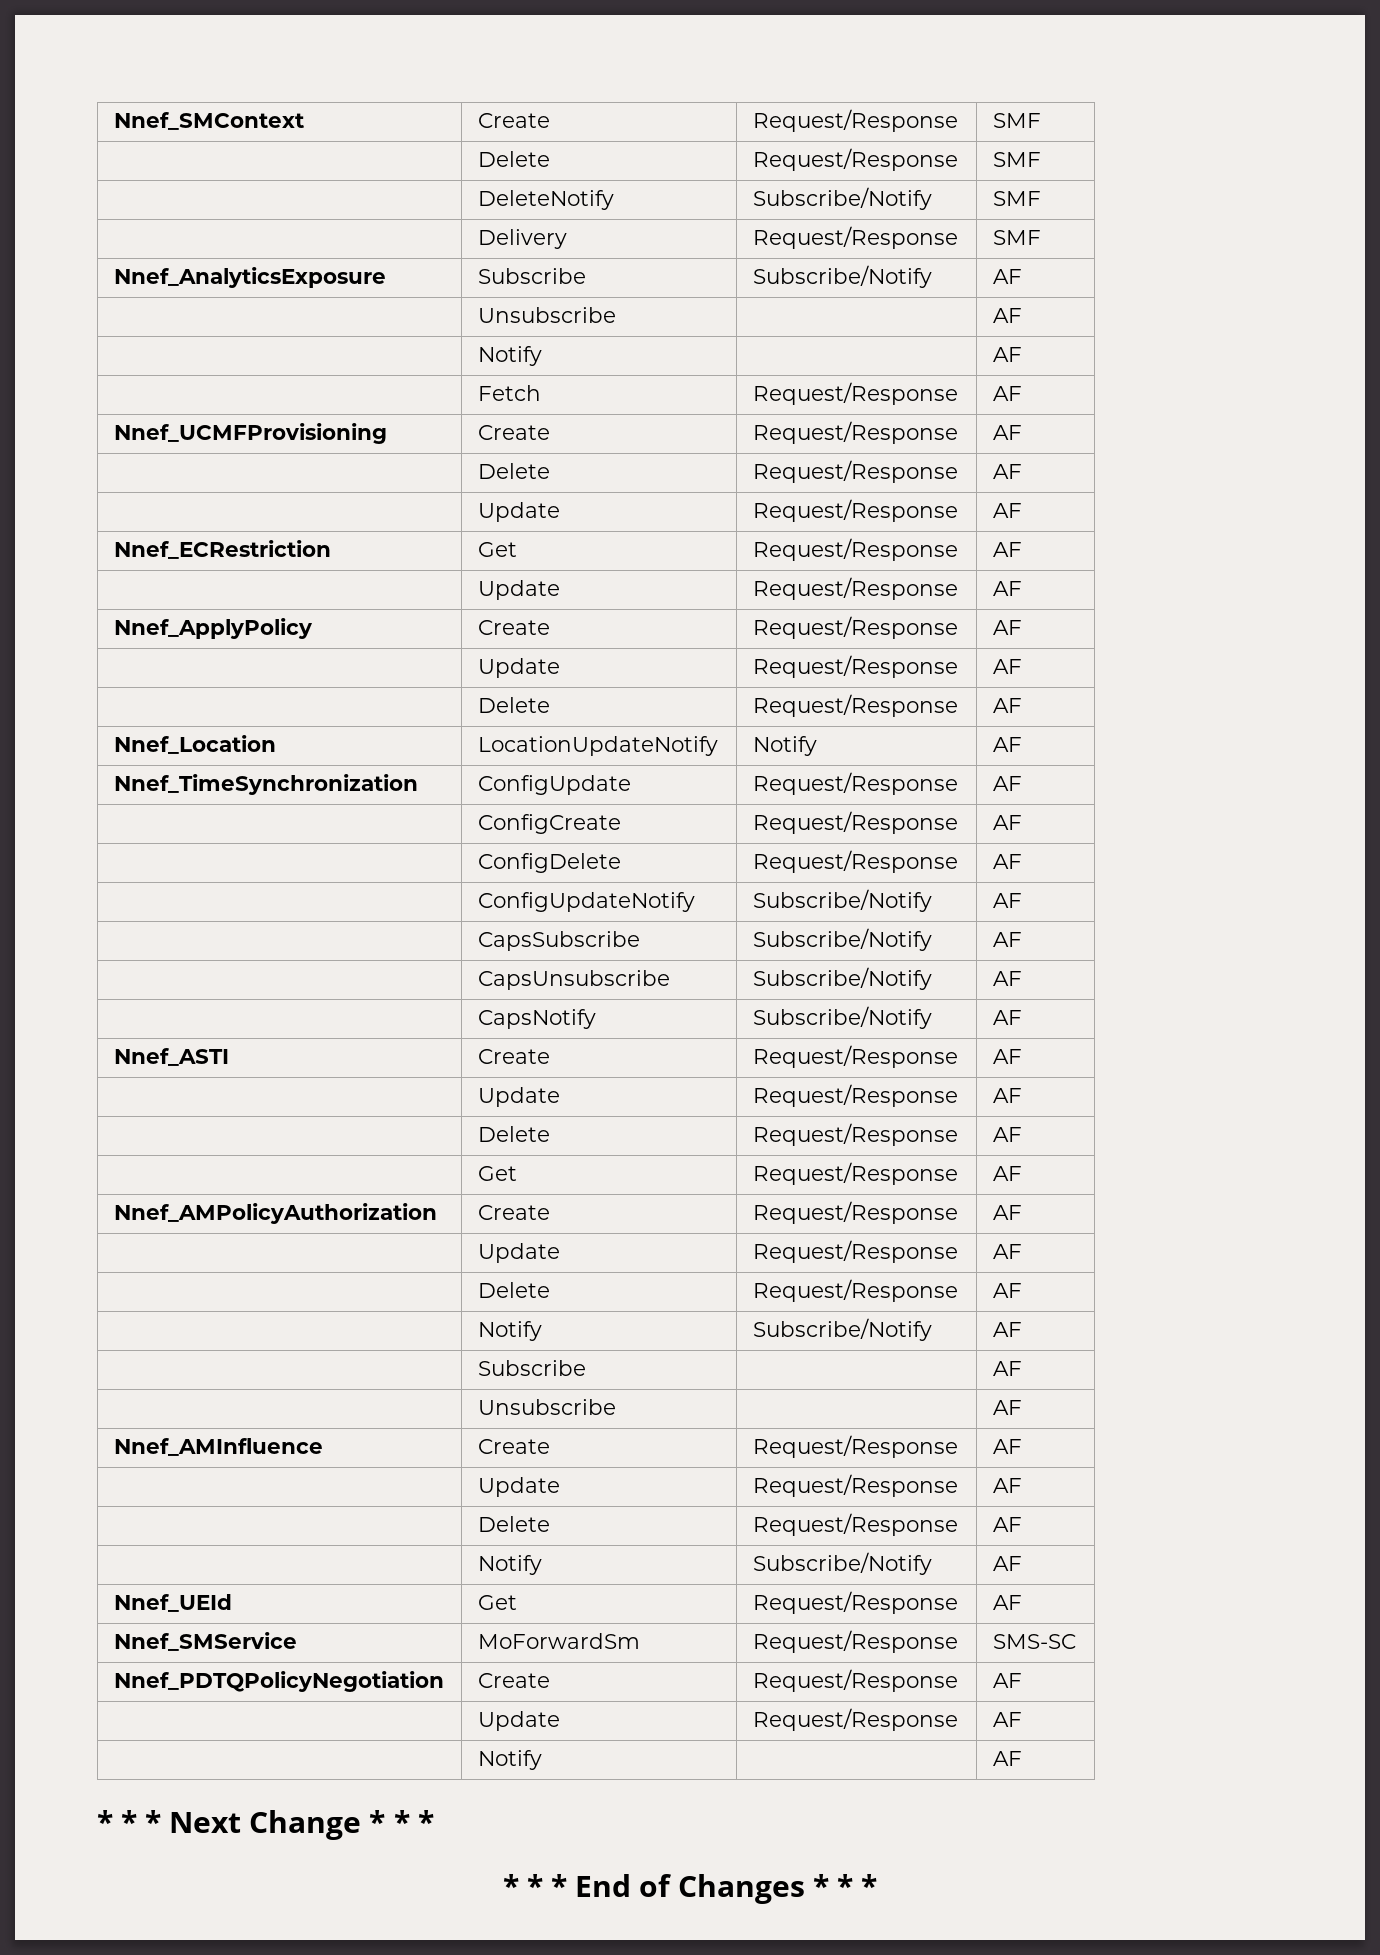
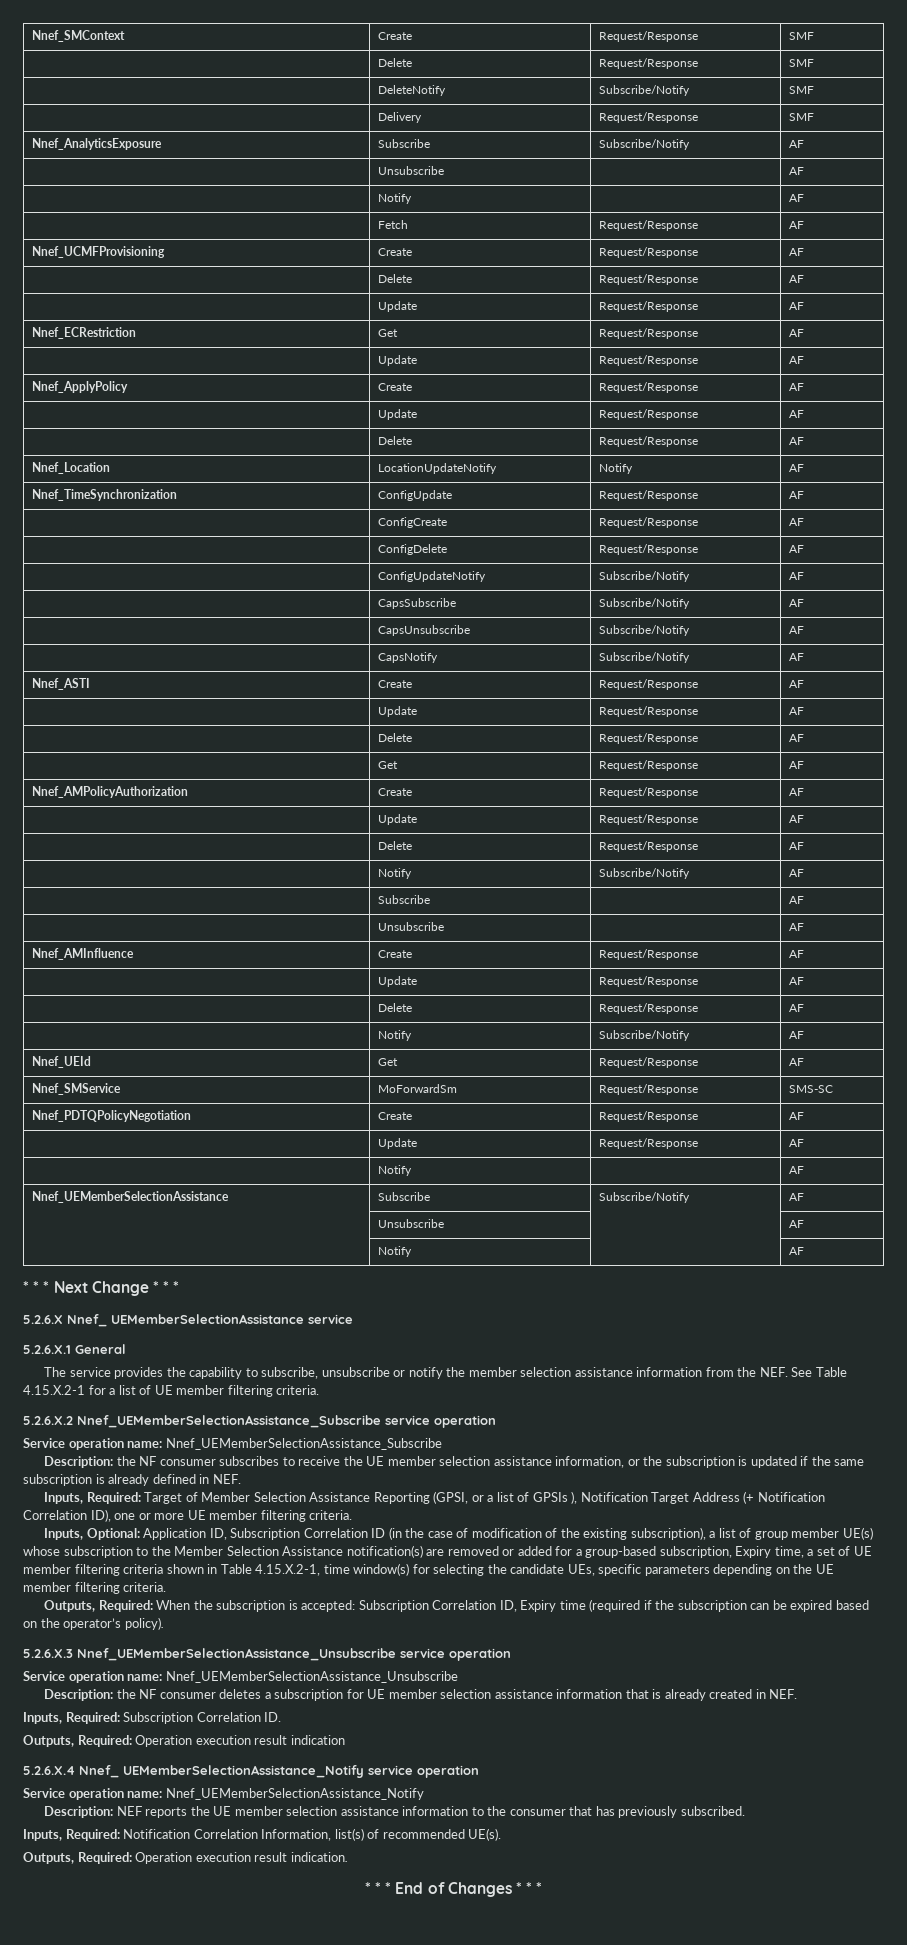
(1022, 1758) none -> [32,1191,230,1203] [378,1192,431,1201] [599,1192,691,1203] [789,1193,805,1201] [378,1219,445,1228] [789,1220,805,1228] [378,1246,413,1257] [789,1247,805,1255] // Nnef_UEMemberSelectionAssistance | Subscribe | Subscribe/Notify | AF // | Unsubscribe | | AF // | Notify | | AF
(434, 1821) none -> [23,1314,353,1327] [23,1344,126,1354] [44,1367,847,1379] [23,1385,320,1397] [23,1415,496,1428] [23,1438,442,1450] [44,1456,865,1468] [23,1474,241,1486] [44,1491,825,1504] [23,1509,353,1522] [44,1527,873,1540] [23,1545,872,1558] [23,1563,834,1576] [23,1582,167,1594] [44,1599,869,1612] [23,1617,164,1630] [23,1648,511,1661] [23,1671,458,1683] [44,1689,798,1701] [23,1712,282,1724] [23,1735,345,1747] [23,1765,479,1778] [23,1788,424,1800] [44,1806,745,1818] [23,1828,502,1841] [23,1852,348,1864] // 5.2.6.X Nnef_ UEMemberSelectionAssistance service // 5.2.6.X.1 General // The service provides the capability to subscribe, unsubscribe or notify the member selection assistance information from the NEF. See Table 4.15.X.2-1 for a list of UE member filtering criteria. // 5.2.6.X.2 Nnef_UEMemberSelectionAssistance_Subscribe service operation // Service operation name: Nnef_UEMemberSelectionAssistance_Subscribe // Description: the NF consumer subscribes to receive the UE member selection assistance information, or the subscription is updated if the same subscription is already defined in NEF. // Inputs, Required: Target of Member Selection Assistance Reporting (GPSI, or a list of GPSIs ), Notification Target Address (+ Notification Correlation ID), one or more UE member filtering criteria. // Inputs, Optional: Application ID, Subscription Correlation ID (in the case of modification of the existing subscription), a list of group member UE(s) whose subscription to the Member Selection Assistance notification(s) are removed or added for a group-based subscription, Expiry time, a set of UE member filtering criteria shown in Table 4.15.X.2-1, time window(s) for selecting the candidate UEs, specific parameters depending on the UE member filtering criteria. // Outputs, Required: When the subscription is accepted: Subscription Correlation ID, Expiry time (required if the subscription can be expired based on the operator’s policy). // 5.2.6.X.3 Nnef_UEMemberSelectionAssistance_Unsubscribe service operation // Service operation name: Nnef_UEMemberSelectionAssistance_Unsubscribe // Description: the NF consumer deletes a subscription for UE member selection assistance information that is already created in NEF. // Inputs, Required: Subscription Correlation ID. // Outputs, Required: Operation execution result indication // 5.2.6.X.4 Nnef_ UEMemberSelectionAssistance_Notify service operation // Service operation name: Nnef_UEMemberSelectionAssistance_Notify // Description: NEF reports the UE member selection assistance information to the consumer that has previously subscribed. // Inputs, Required: Notification Correlation Information, list(s) of recommended UE(s). // Outputs, Required: Operation execution result indication.

